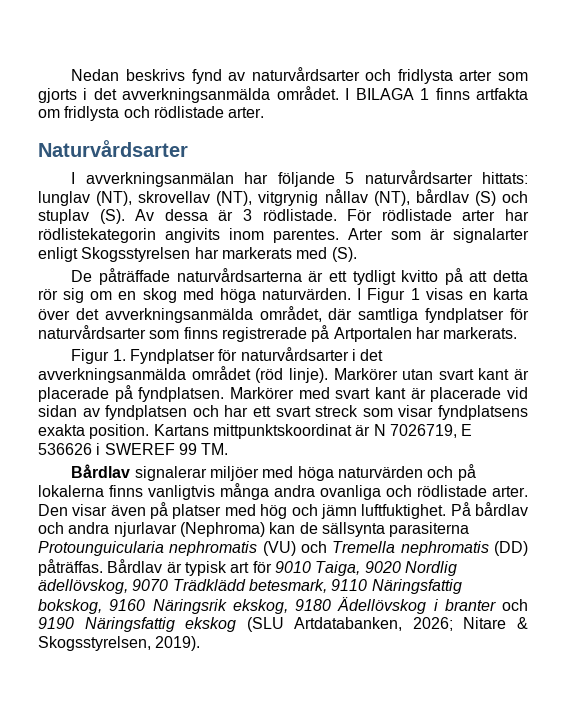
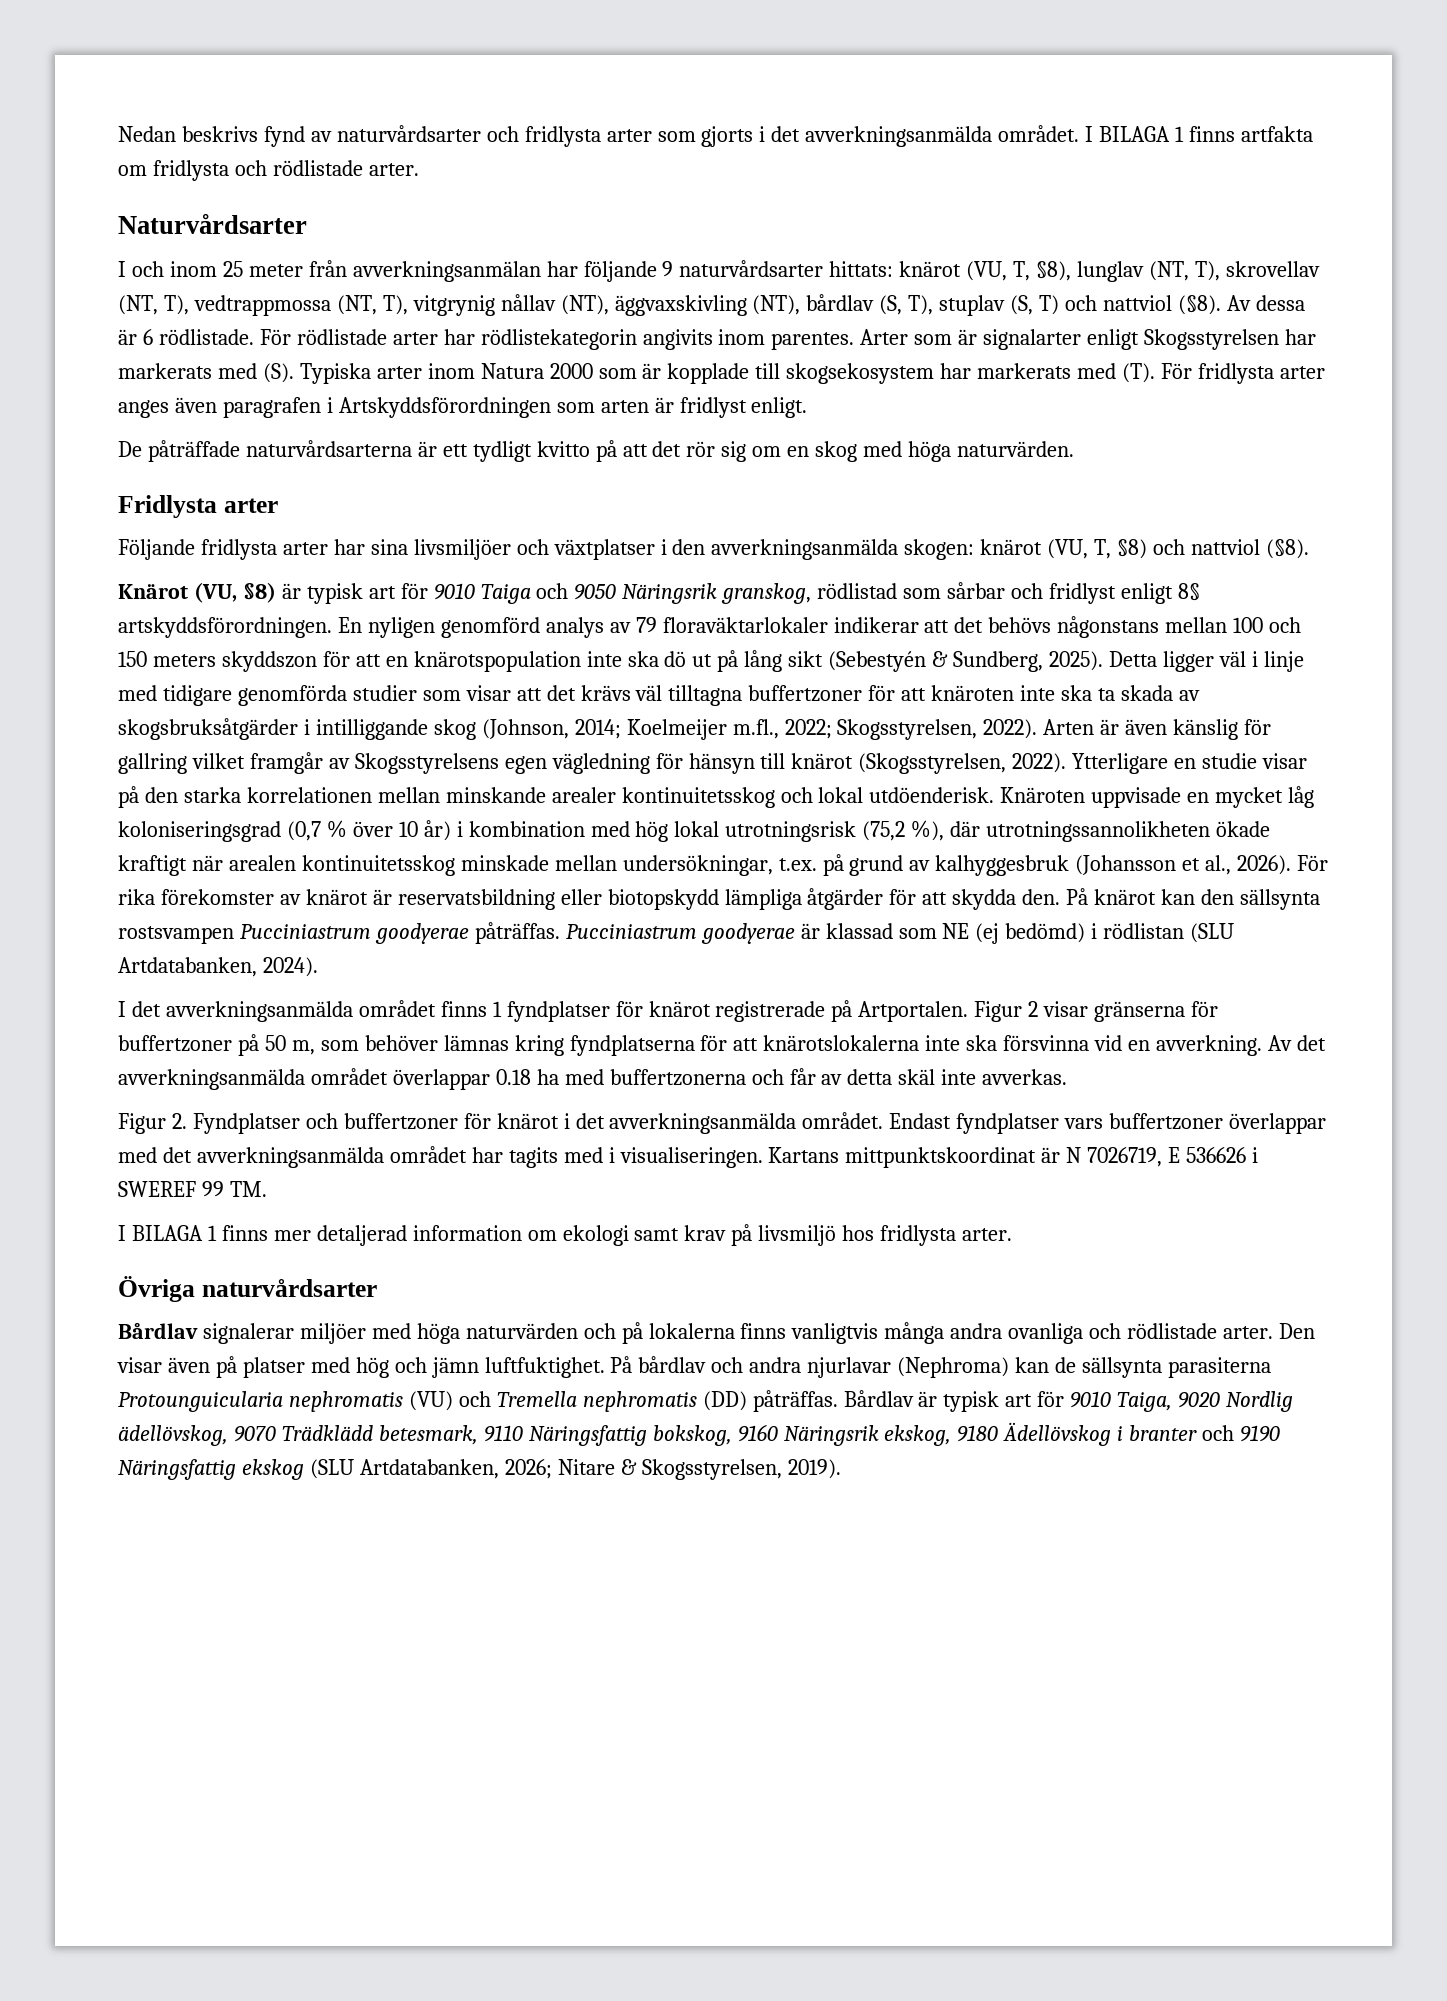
(76, 178) none -> [131,260,347,277] och inom 25 meter från
[345,172,355,184] 5 -> [662,261,674,277] 9
[38,189,528,206] [38,209,125,224] lunglav (NT), skrovellav (NT), vitgrynig nållav (NT), bårdlav (S) och stuplav (S). -> [899,261,1320,282] [118,294,1221,316] knärot (VU, T, §8), lunglav (NT, T), skrovellav (NT, T), vedtrappmossa (NT, T), vitgrynig nållav (NT), äggvaxskivling (NT), bårdlav (S, T), stuplav (S, T) och nattviol (§8).
[242,209,252,221] 3 -> [142,329,153,345] 6
(357, 254) none -> [299,363,1325,384] [118,397,808,418] Typiska arter inom Natura 2000 som är kopplade till skogsekosystem har markerats med (T). För fridlysta arter anges även paragrafen i Artskyddsförordningen som arten är fridlyst enligt.
[492,270,528,282] detta -> [652,441,682,457] det
[357,288,528,303] [38,306,530,323] [38,325,518,342] [71,347,384,364] [38,366,529,383] [38,385,529,402] [38,405,528,420] [38,424,150,439] I Figur 1 visas en karta över det avverkningsanmälda området, där samtliga fyndplatser för naturvårdsarter som finns registrerade på Artportalen har markerats. // Figur 1. Fyndplatser för naturvårdsarter i det avverkningsanmälda området (röd linje). Markörer utan svart kant är placerade på fyndplatsen. Markörer med svart kant är placerade vid sidan av fyndplatsen och har ett svart streck som visar fyndplatsens exakta position. -> [118,495,278,518] [118,539,1309,560] [118,582,1200,604] [118,616,1302,638] [118,650,1304,672] [118,685,1200,706] [118,718,1272,740] [118,752,1308,774] [118,786,1315,808] [118,820,1271,842] [118,854,1329,876] [118,888,1320,910] [118,922,1235,944] [118,957,318,977] [118,1000,1219,1022] [118,1034,1326,1056] [118,1068,1068,1090] [118,1112,1327,1134] [118,1146,763,1168] // Fridlysta arter // Följande fridlysta arter har sina livsmiljöer och växtplatser i den avverkningsanmälda skogen: knärot (VU, T, §8) och nattviol (§8). // Knärot (VU, §8) är typisk art för 9010 Taiga och 9050 Näringsrik granskog, rödlistad som sårbar och fridlyst enligt 8§ artskyddsförordningen. En nyligen genomförd analys av 79 floraväktarlokaler indikerar att det behövs någonstans mellan 100 och 150 meters skyddszon för att en knärotspopulation inte ska dö ut på lång sikt (Sebestyén & Sundberg, 2025). Detta ligger väl i linje med tidigare genomförda studier som visar att det krävs väl tilltagna buffertzoner för att knäroten inte ska ta skada av skogsbruksåtgärder i intilliggande skog (Johnson, 2014; Koelmeijer m.fl., 2022; Skogsstyrelsen, 2022). Arten är även känslig för gallring vilket framgår av Skogsstyrelsens egen vägledning för hänsyn till knärot (Skogsstyrelsen, 2022). Ytterligare en studie visar på den starka korrelationen mellan minskande arealer kontinuitetsskog och lokal utdöenderisk. Knäroten uppvisade en mycket låg koloniseringsgrad (0,7 % över 10 år) i kombination med hög lokal utrotningsrisk (75,2 %), där utrotningssannolikheten ökade kraftigt när arealen kontinuitetsskog minskade mellan undersökningar, t.ex. på grund av kalhyggesbruk (Johansson et al., 2026). För rika förekomster av knärot är reservatsbildning eller biotopskydd lämpliga åtgärder för att skydda den. På knärot kan den sällsynta rostsvampen Pucciniastrum goodyerae påträffas. Pucciniastrum goodyerae är klassad som NE (ej bedömd) i rödlistan (SLU Artdatabanken, 2024). // I det avverkningsanmälda området finns 1 fyndplatser för knärot registrerade på Artportalen. Figur 2 visar gränserna för buffertzoner på 50 m, som behöver lämnas kring fyndplatserna för att knärotslokalerna inte ska försvinna vid en avverkning. Av det avverkningsanmälda området överlappar 0.18 ha med buffertzonerna och får av detta skäl inte avverkas. // Figur 2. Fyndplatser och buffertzoner för knärot i det avverkningsanmälda området. Endast fyndplatser vars buffertzoner överlappar med det avverkningsanmälda området har tagits med i visualiseringen.
(229, 449) none -> [118,1224,1013,1246] [118,1276,377,1302] // I BILAGA 1 finns mer detaljerad information om ekologi samt krav på livsmiljö hos fridlysta arter. // Övriga naturvårdsarter

